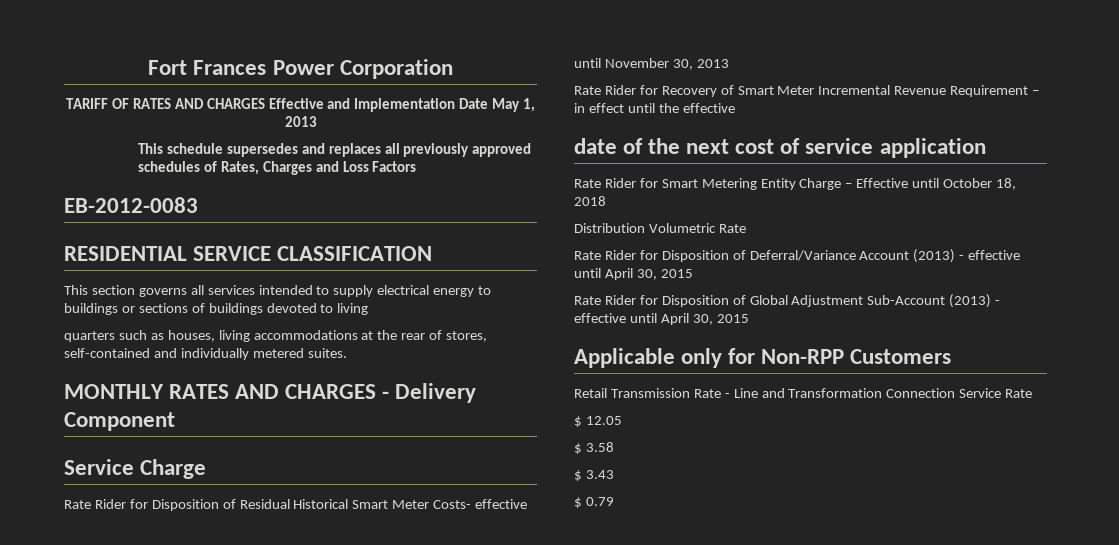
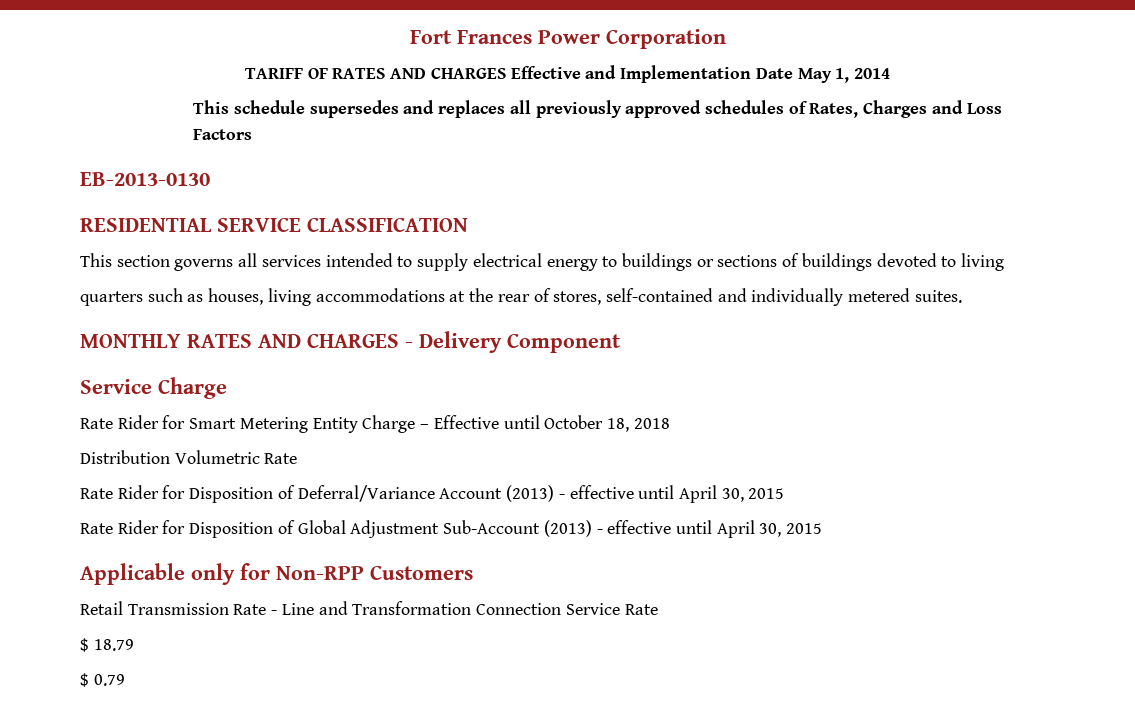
[284,116,317,127] 2013 -> [853,68,890,79] 2014
[64,197,198,213] EB-2012-0083 -> [80,172,210,186] EB-2013-0130
[64,499,528,511] [574,58,729,70] [574,85,1040,97] [574,103,735,113] [574,138,986,158] // Rate Rider for Disposition of Residual Historical Smart Meter Costs- effective until November 30, 2013 // Rate Rider for Recovery of Smart Meter Incremental Revenue Requirement – in effect until the effective // date of the next cost of service application -> (227, 388) none
[585,416,622,425] [574,442,614,454] [574,470,614,481] 12.05 // $ 3.58 // $ 3.43 -> [93,639,134,651] 18.79

